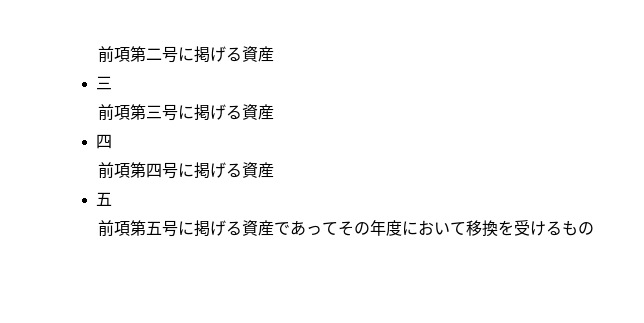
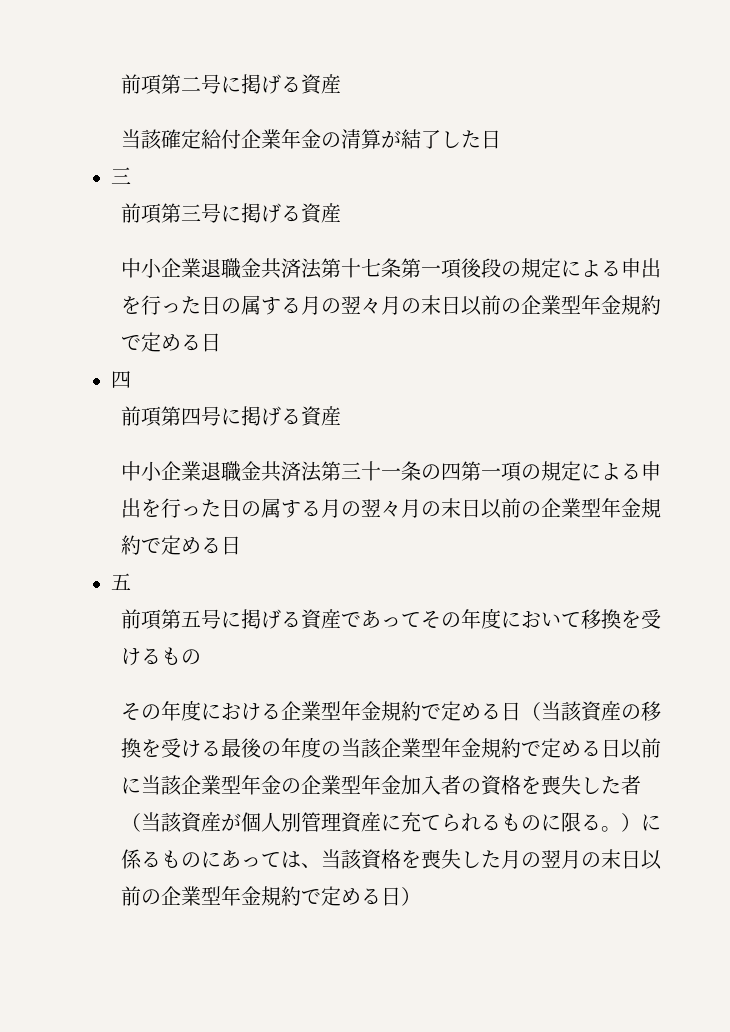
(274, 54) none -> [120,129,501,150] // 当該確定給付企業年金の清算が結了した日
(274, 112) none -> [120,258,661,279] [120,295,661,316] [120,332,221,352] // 中小企業退職金共済法第十七条第一項後段の規定による申出を行った日の属する月の翌々月の末日以前の企業型年金規約で定める日
(274, 170) none -> [120,461,661,482] [120,498,661,519] [120,535,241,555] // 中小企業退職金共済法第三十一条の四第一項の規定による申出を行った日の属する月の翌々月の末日以前の企業型年金規約で定める日
(594, 228) none -> [120,700,661,722] [120,737,661,759] [120,775,641,796] [120,812,661,833] [120,849,662,870] [120,886,421,906] // その年度における企業型年金規約で定める日（当該資産の移換を受ける最後の年度の当該企業型年金規約で定める日以前に当該企業型年金の企業型年金加入者の資格を喪失した者（当該資産が個人別管理資産に充てられるものに限る。）に係るものにあっては、当該資格を喪失した月の翌月の末日以前の企業型年金規約で定める日）

